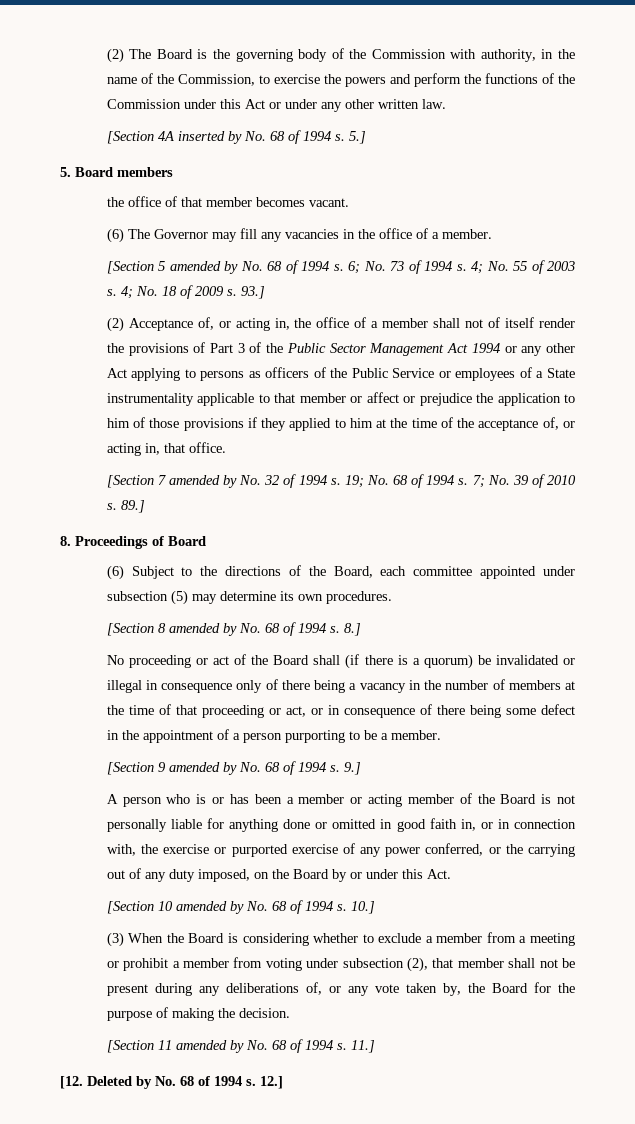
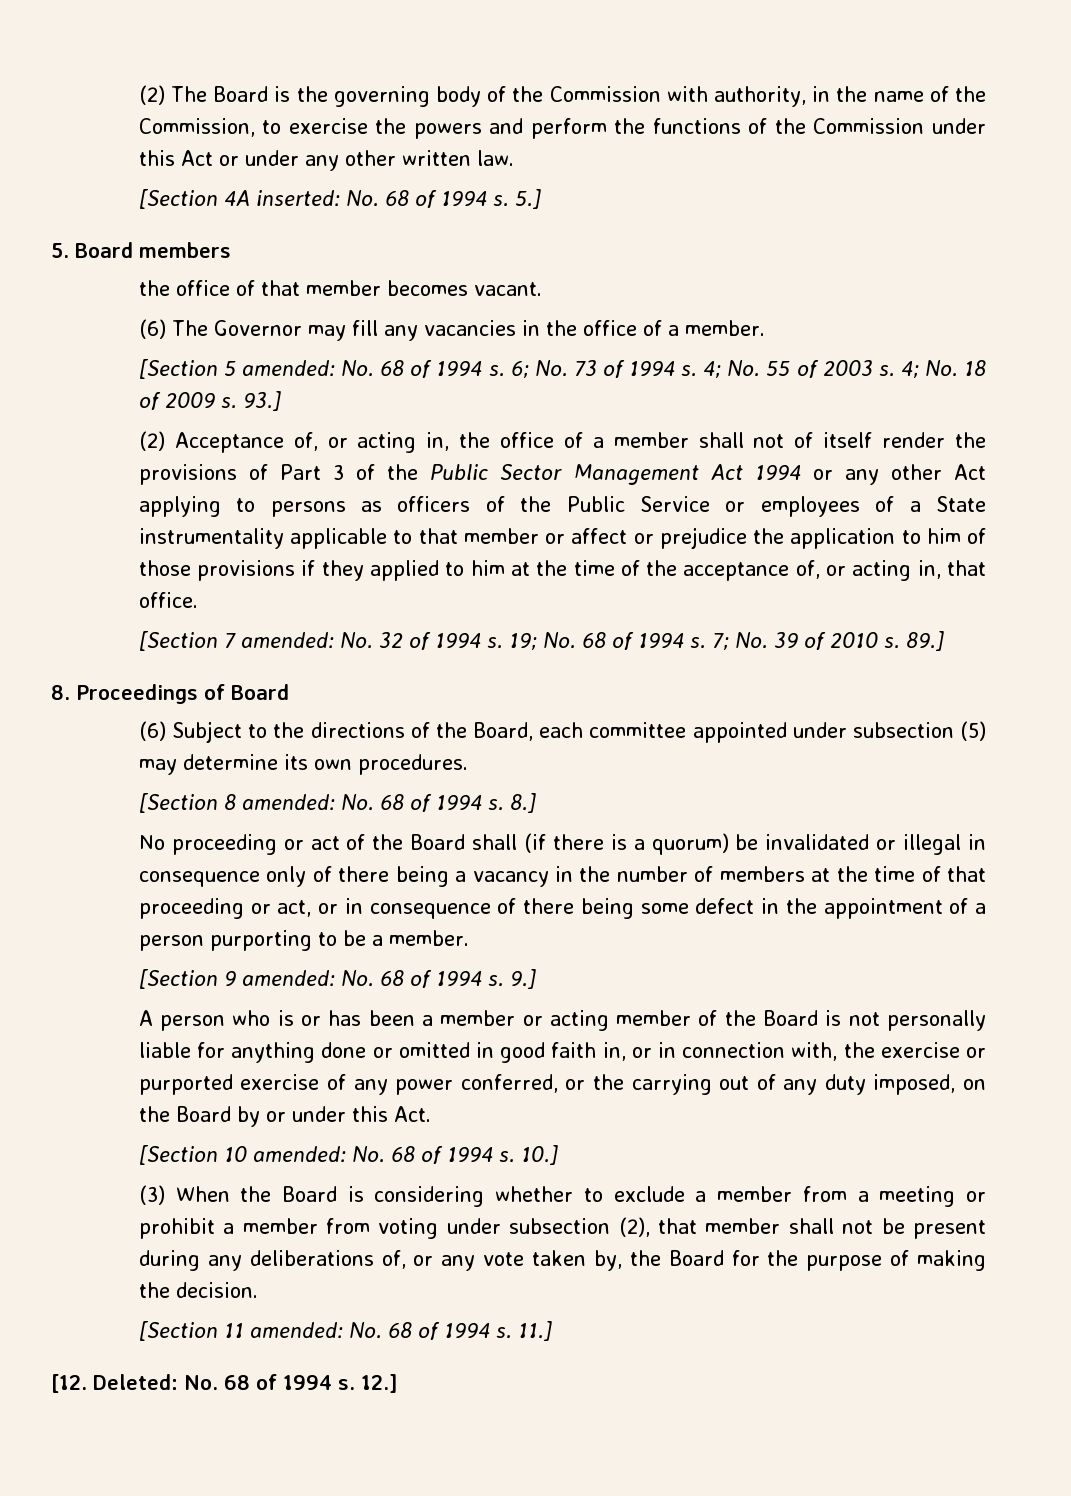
[177,131,242,144] inserted by -> [255,190,340,207] inserted:
[169,261,239,274] amended by -> [242,360,336,377] amended:
[169,475,238,488] amended by -> [240,632,334,649] amended:
[168,623,237,636] amended by -> [241,794,335,811] amended:
[168,762,237,775] amended by -> [241,970,335,987] amended:
[175,901,244,914] amended by -> [252,1146,346,1163] amended:
[175,1040,244,1053] amended by -> [249,1322,343,1339] amended:
[87,1076,152,1089] Deleted by -> [93,1374,178,1390] Deleted:

